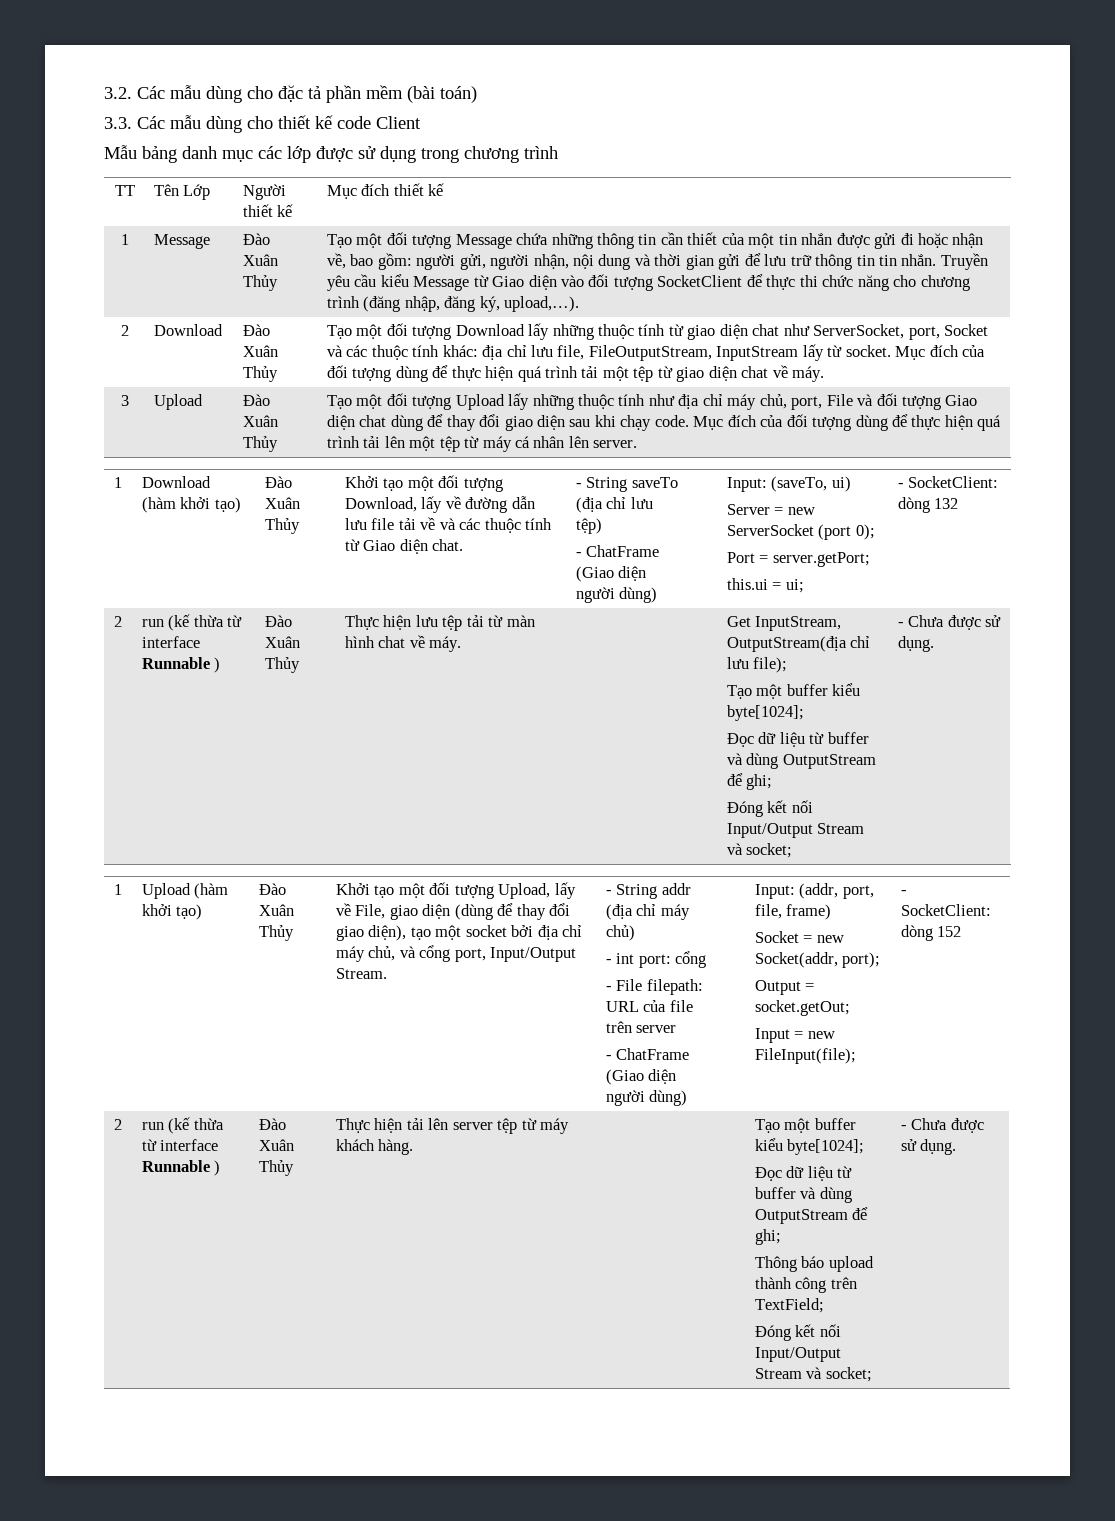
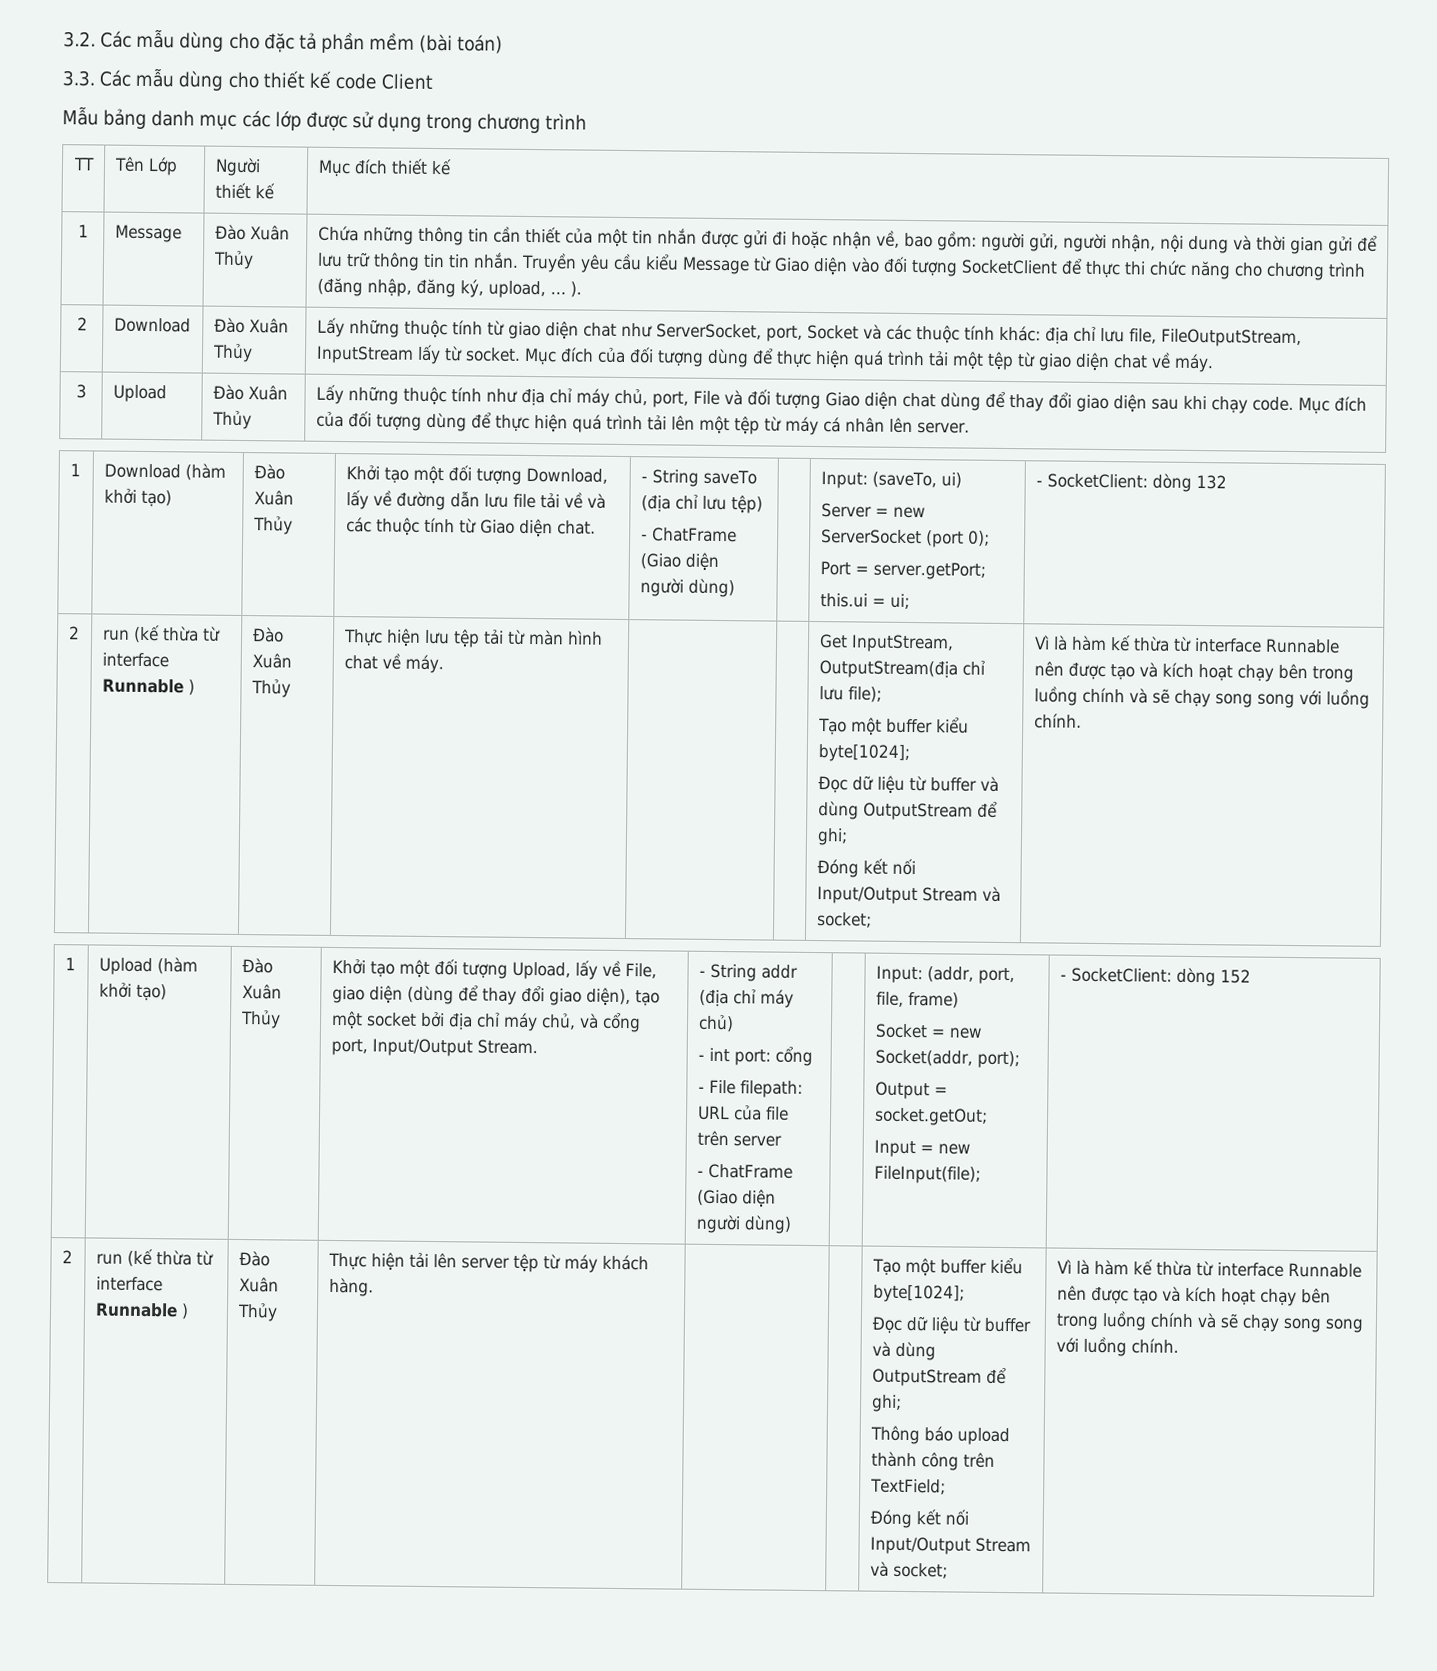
[326,232,549,249] Tạo một đối tượng Message chứa -> [317,225,359,242] Chứa
[504,296,580,312] upload,…). -> [487,280,582,299] upload, … ).
[326,323,550,340] Tạo một đối tượng Download lấy -> [316,317,345,338] Lấy
[326,393,530,410] Tạo một đối tượng Upload lấy -> [315,384,344,405] Lấy
[897,615,1002,630] [897,636,934,652] - Chưa được sử dụng. -> [1033,635,1340,654] [1033,661,1354,683] [1033,686,1370,709] [1033,713,1082,729] Vì là hàm kế thừa từ interface Runnable nên được tạo và kích hoạt chạy bên trong luồng chính và sẽ chạy song song với luồng chính.
[900,1118,984,1133] [900,1139,957,1155] - Chưa được sử dụng. -> [1056,1259,1362,1278] [1056,1285,1331,1307] [1055,1311,1363,1333] [1055,1336,1179,1357] Vì là hàm kế thừa từ interface Runnable nên được tạo và kích hoạt chạy bên trong luồng chính và sẽ chạy song song với luồng chính.

